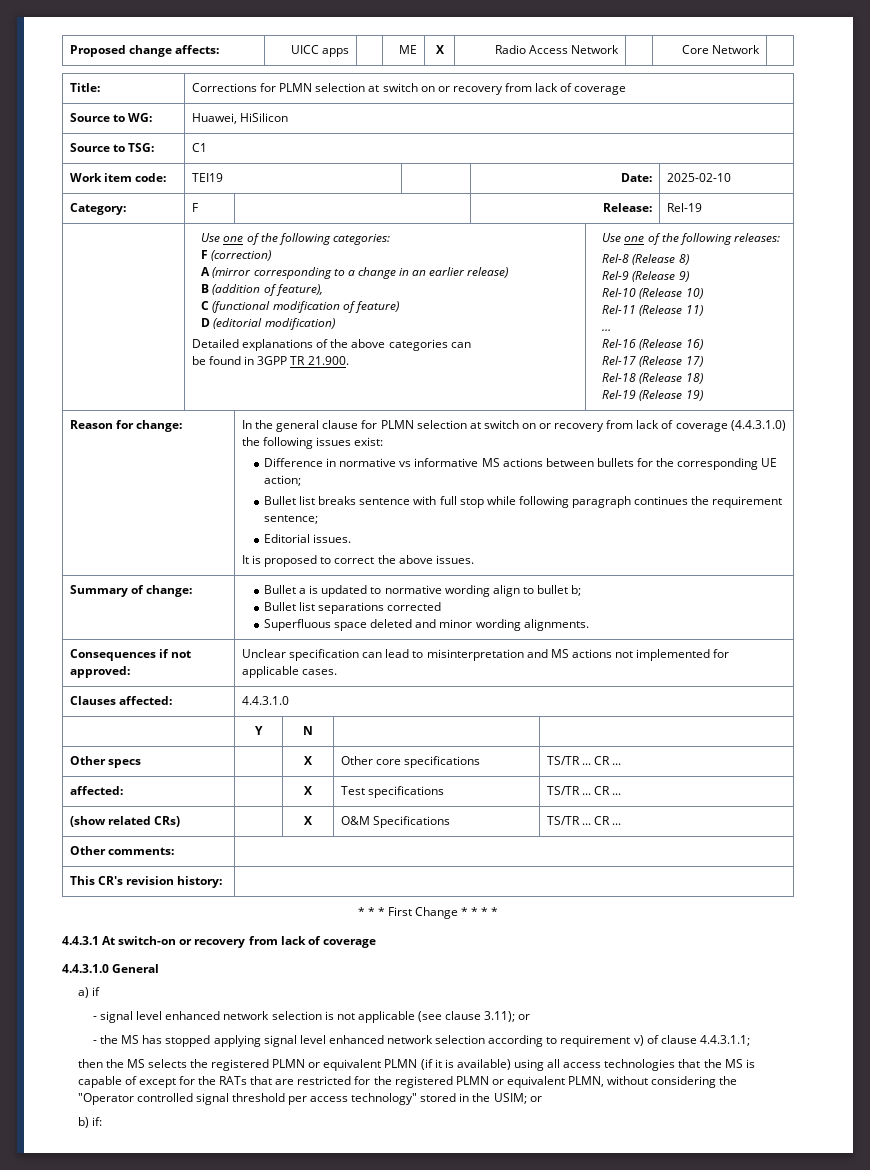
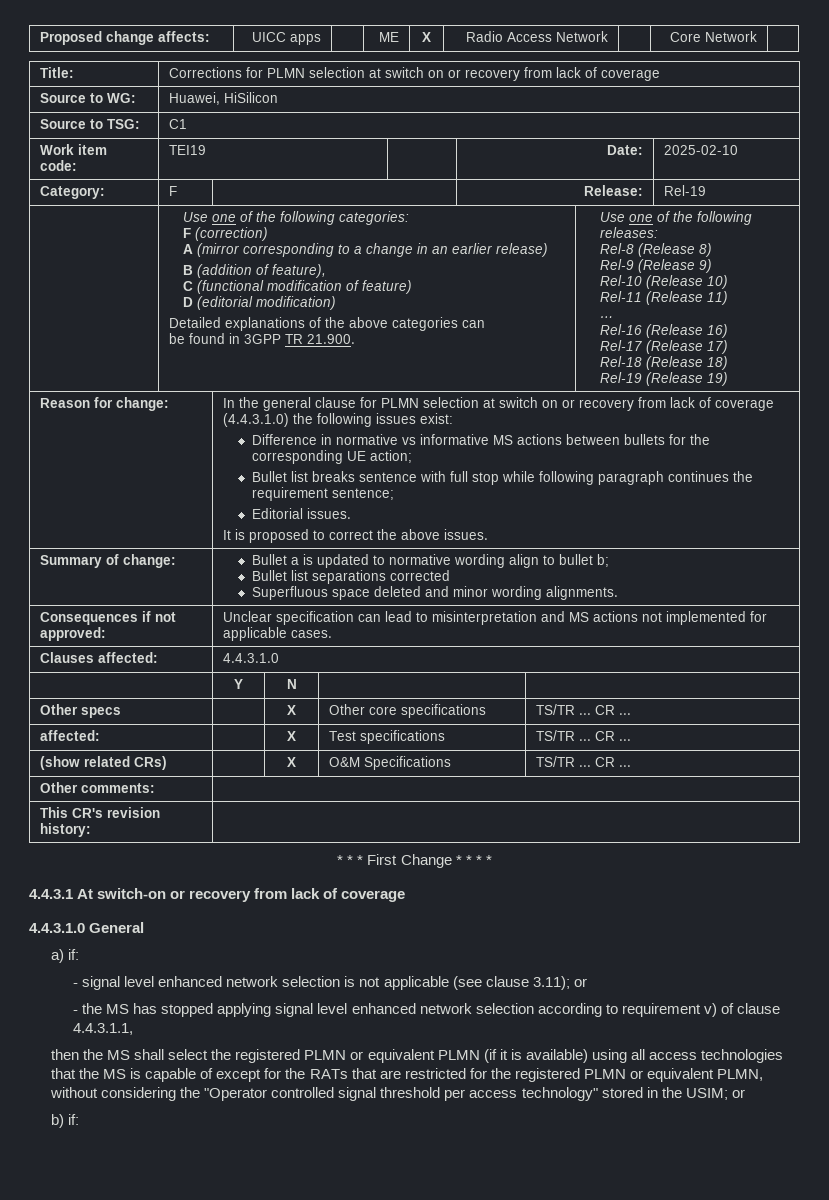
[91,987,100,996] if -> [68,949,80,960] if:
[699,1035,750,1046] 4.4.3.1.1; -> [73,1023,134,1035] 4.4.3.1.1,
[147,1059,187,1068] selects -> [134,1049,209,1060] shall select

